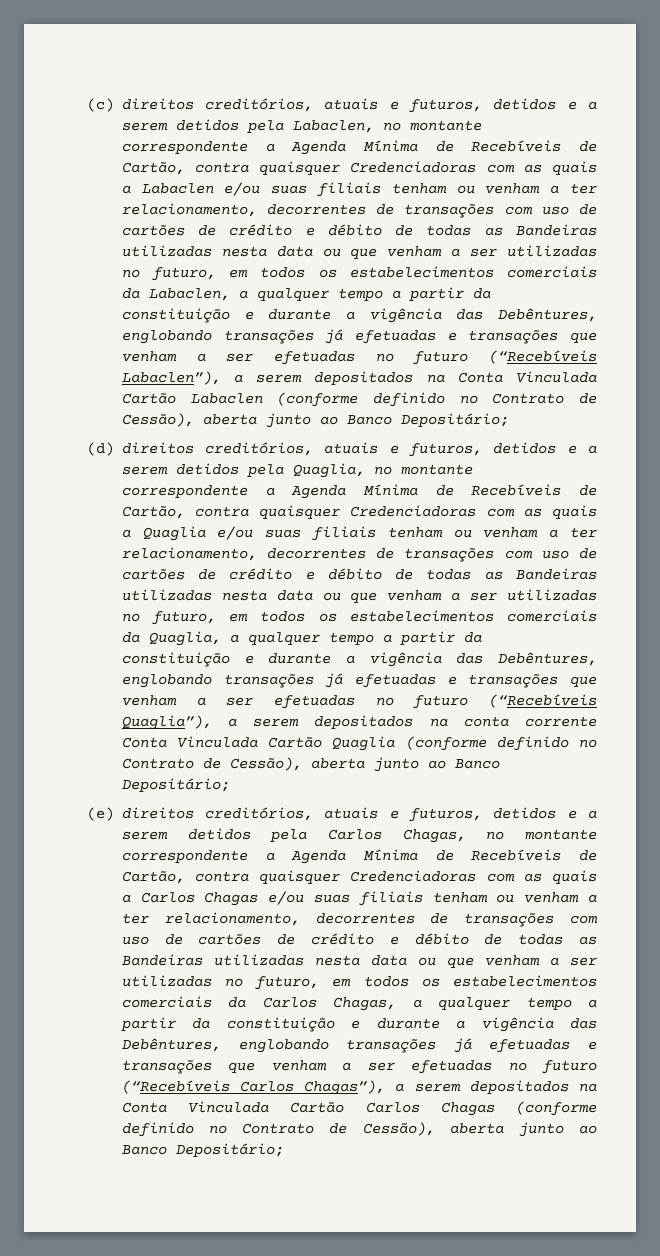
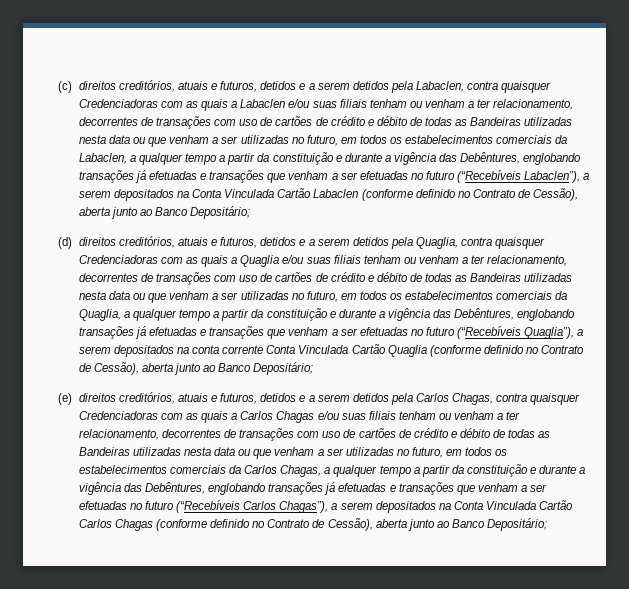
[382,120,482,131] [121,140,597,155] [121,162,185,175] no montante correspondente a Agenda Mínima de Recebíveis de Cartão, -> (464, 86) none
[373,464,473,475] [121,484,597,499] [121,506,185,519] no montante correspondente a Agenda Mínima de Recebíveis de Cartão, -> (458, 243) none
[486,829,597,840] [121,849,597,864] [121,871,185,884] no montante correspondente a Agenda Mínima de Recebíveis de Cartão, -> (494, 399) none

